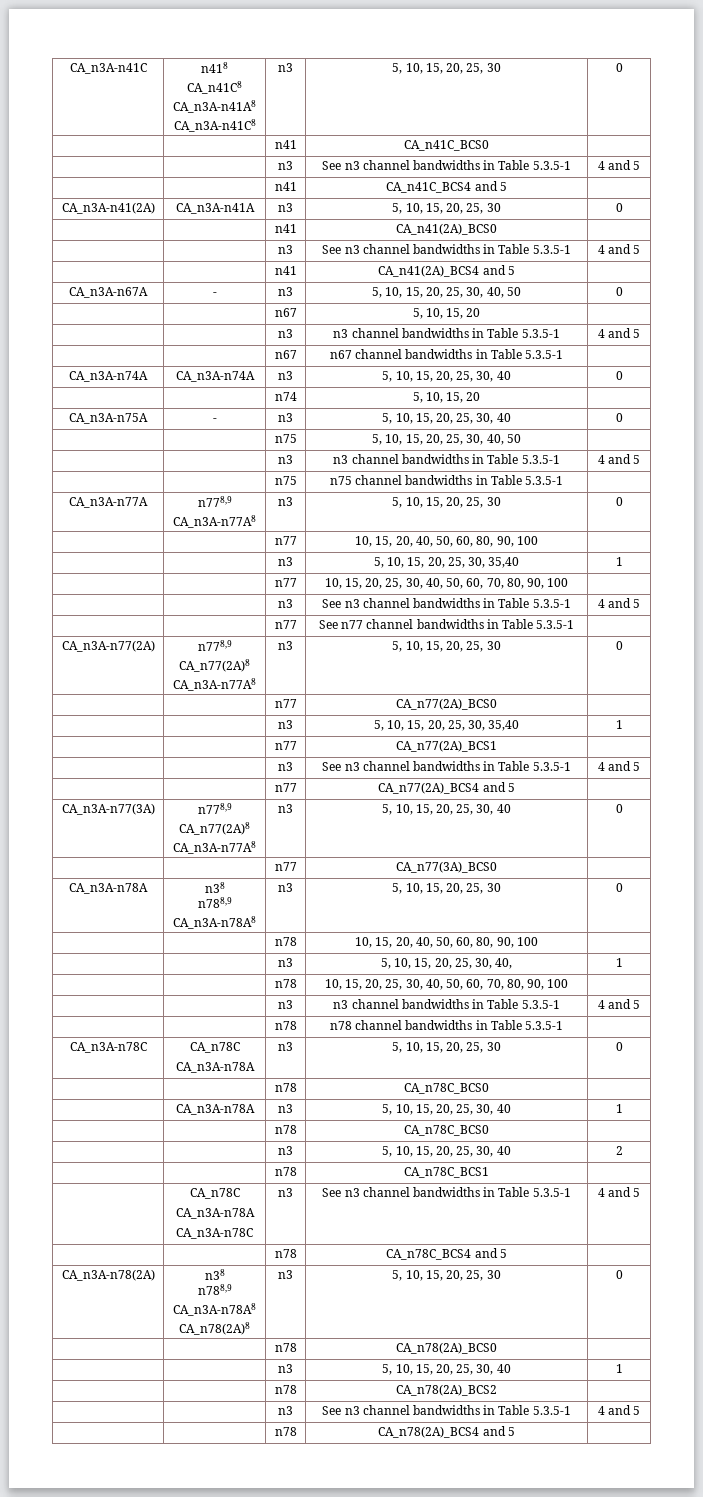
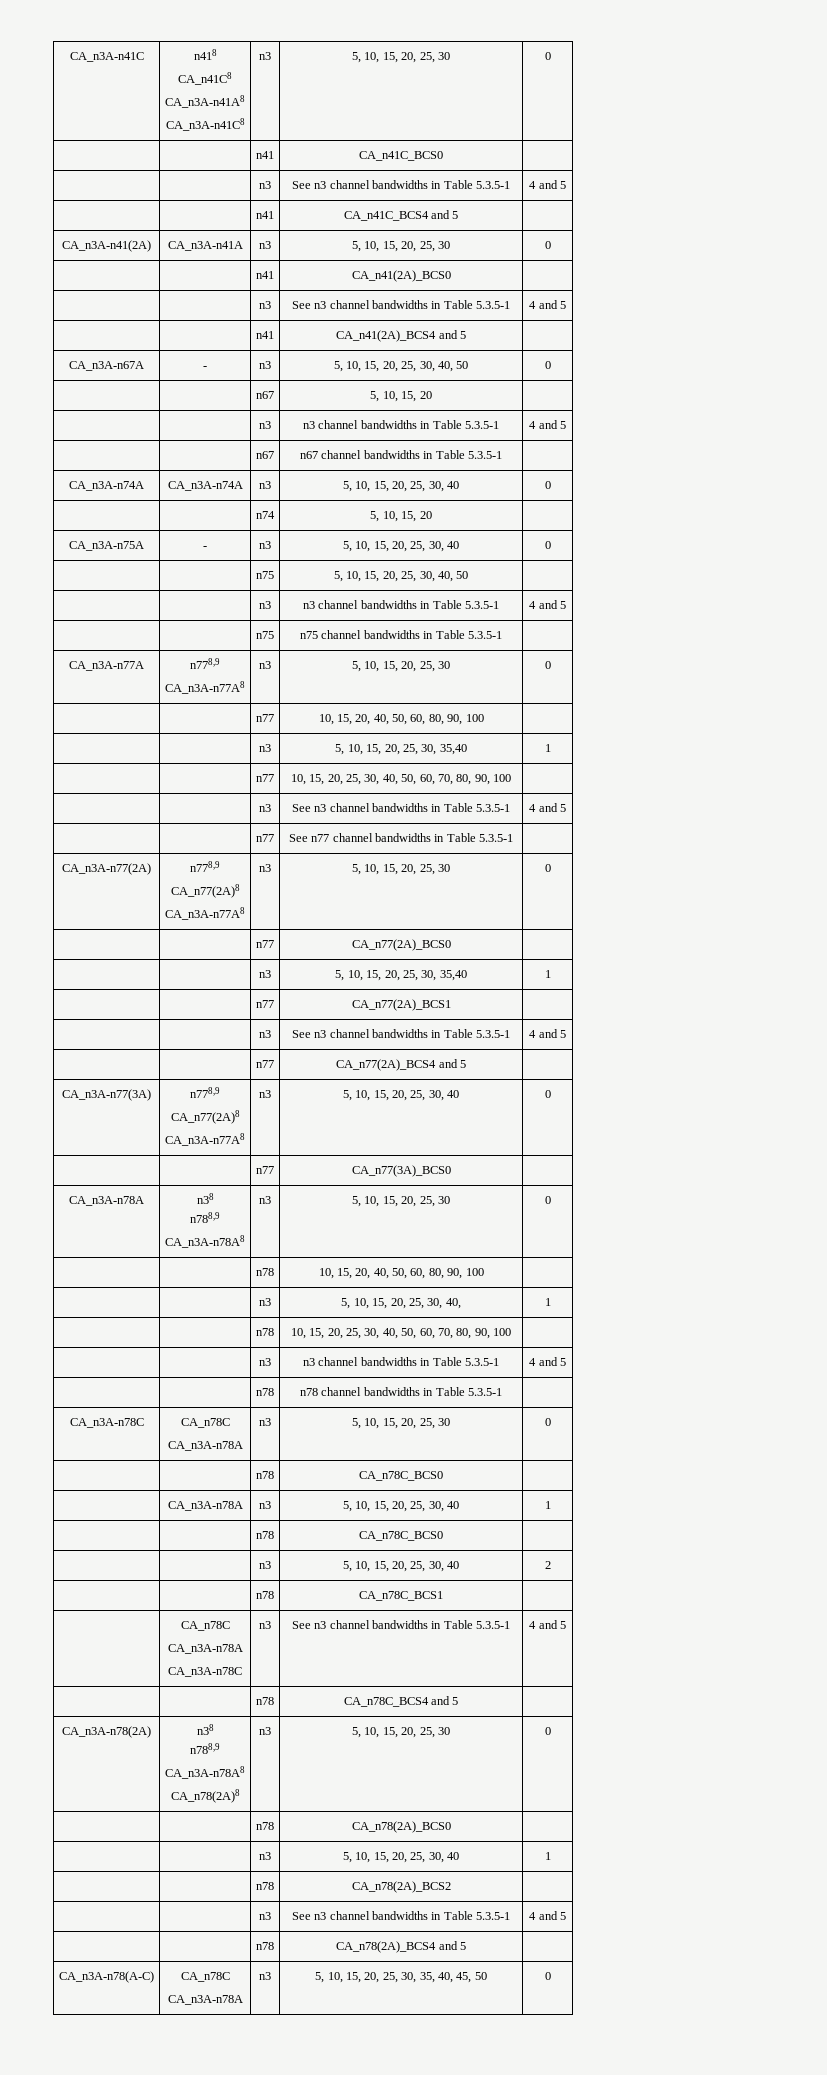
(515, 1431) none -> [59,1971,154,1983] [180,1972,230,1982] [167,1995,243,2005] [259,1972,271,1980] [315,1972,487,1983] [544,1972,551,1980] // CA_n3A-n78(A-C) | CA_n78C // CA_n3A-n78A | n3 | 5, 10, 15, 20, 25, 30, 35, 40, 45, 50 | 0

